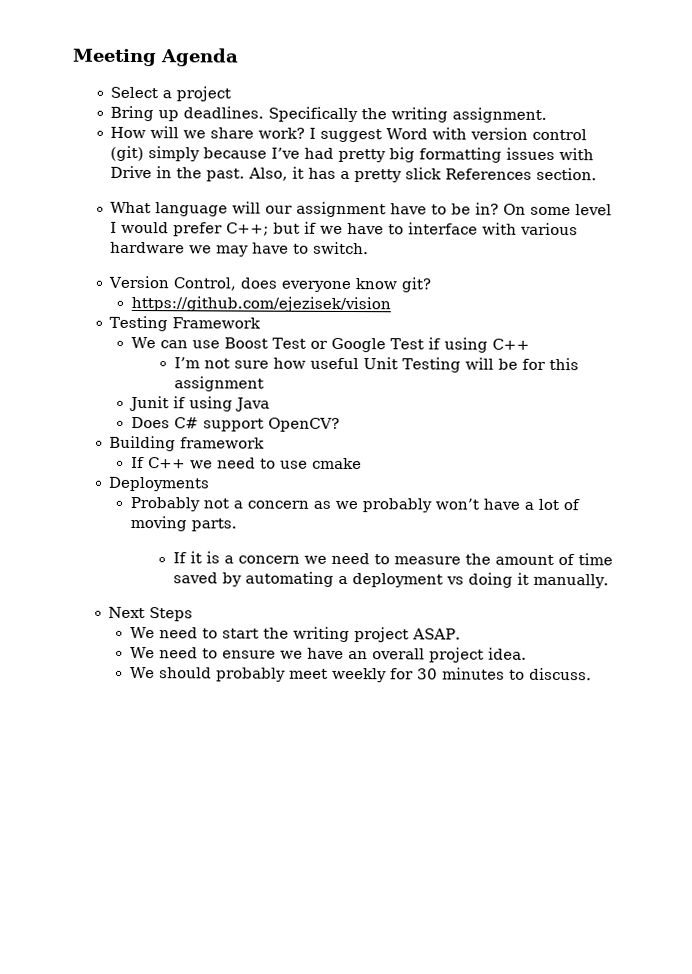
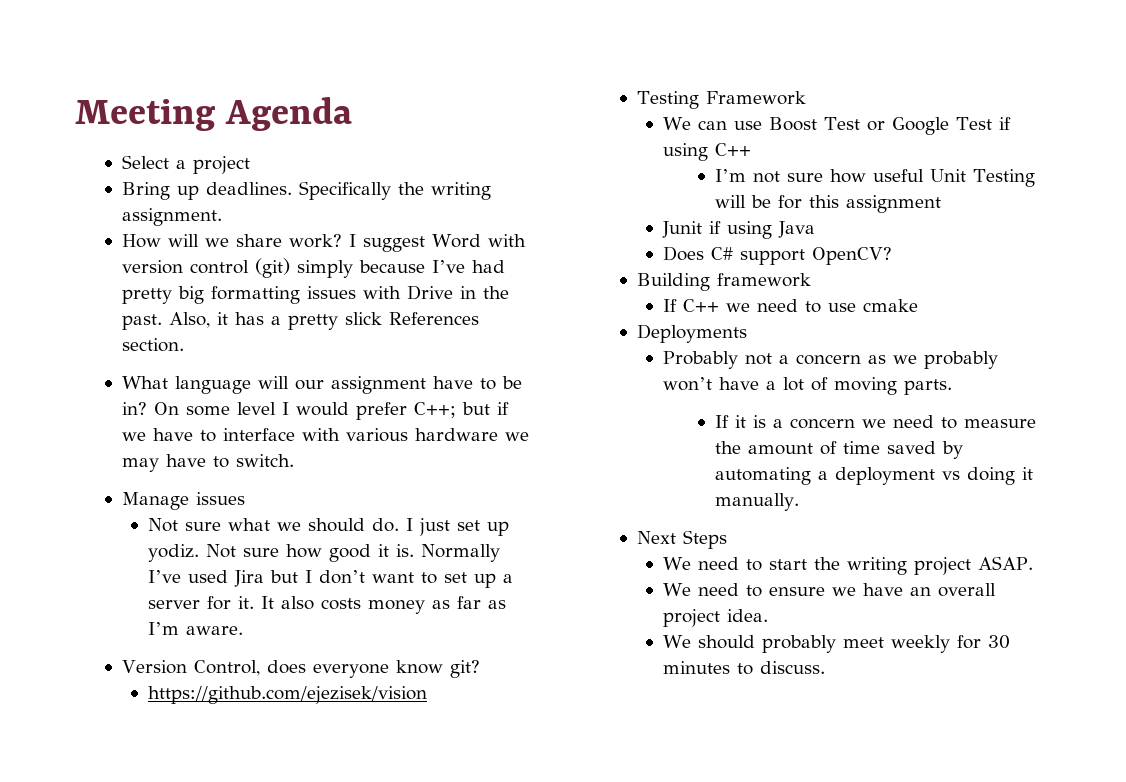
(370, 248) none -> [121,492,245,510] [147,518,509,536] [147,544,500,562] [147,570,513,588] [147,596,506,614] [147,622,243,635] // Manage issues // Not sure what we should do. I just set up yodiz. Not sure how good it is. Normally I’ve used Jira but I don’t want to set up a server for it. It also costs money as far as I’m aware.

